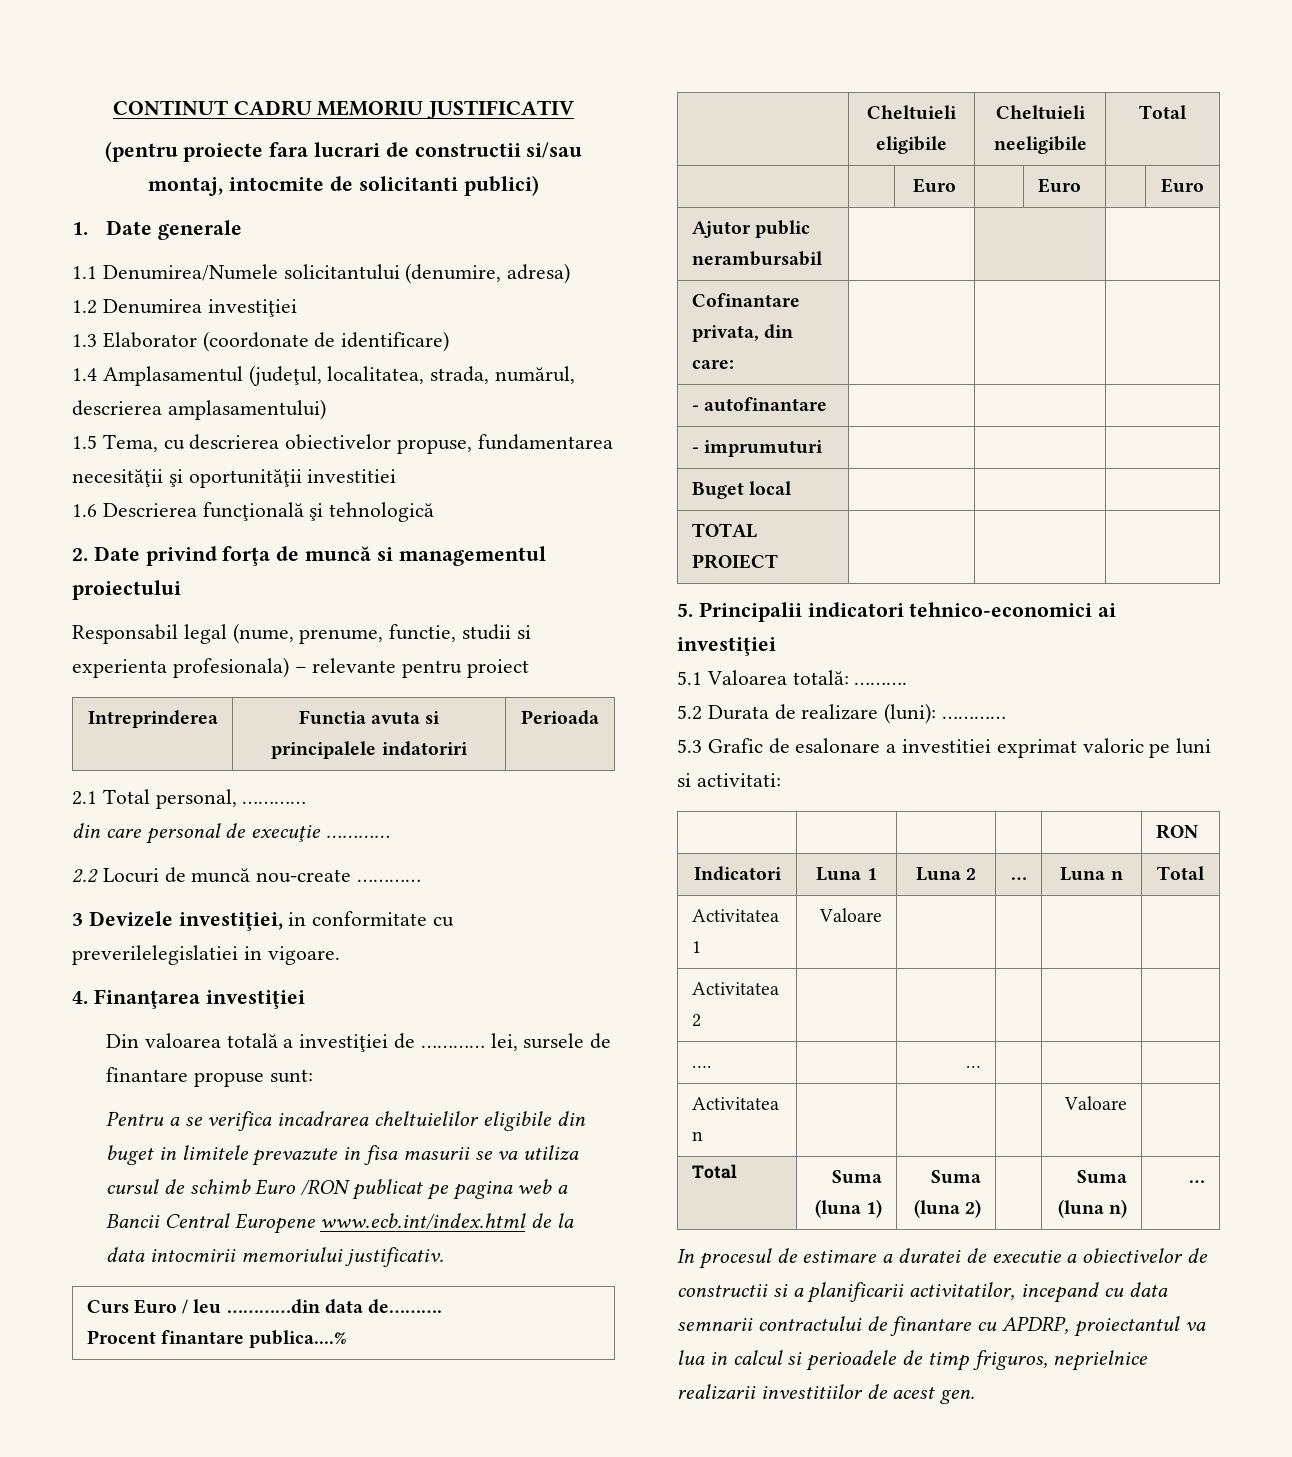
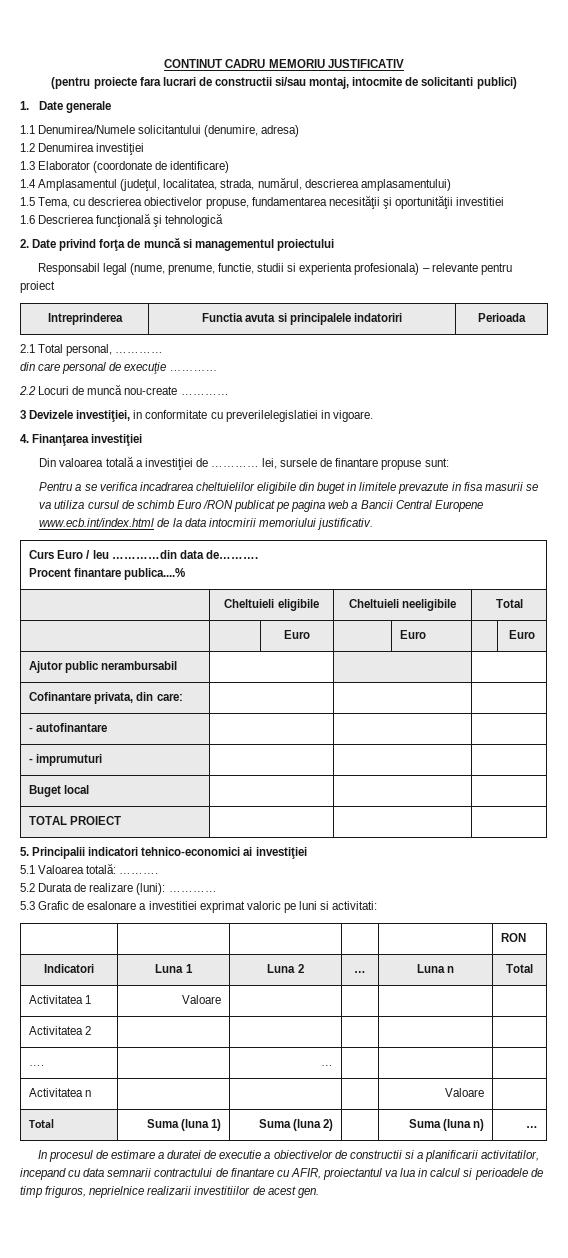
[1002,1316,1070,1334] APDRP, -> [290,1168,321,1179] AFIR,

